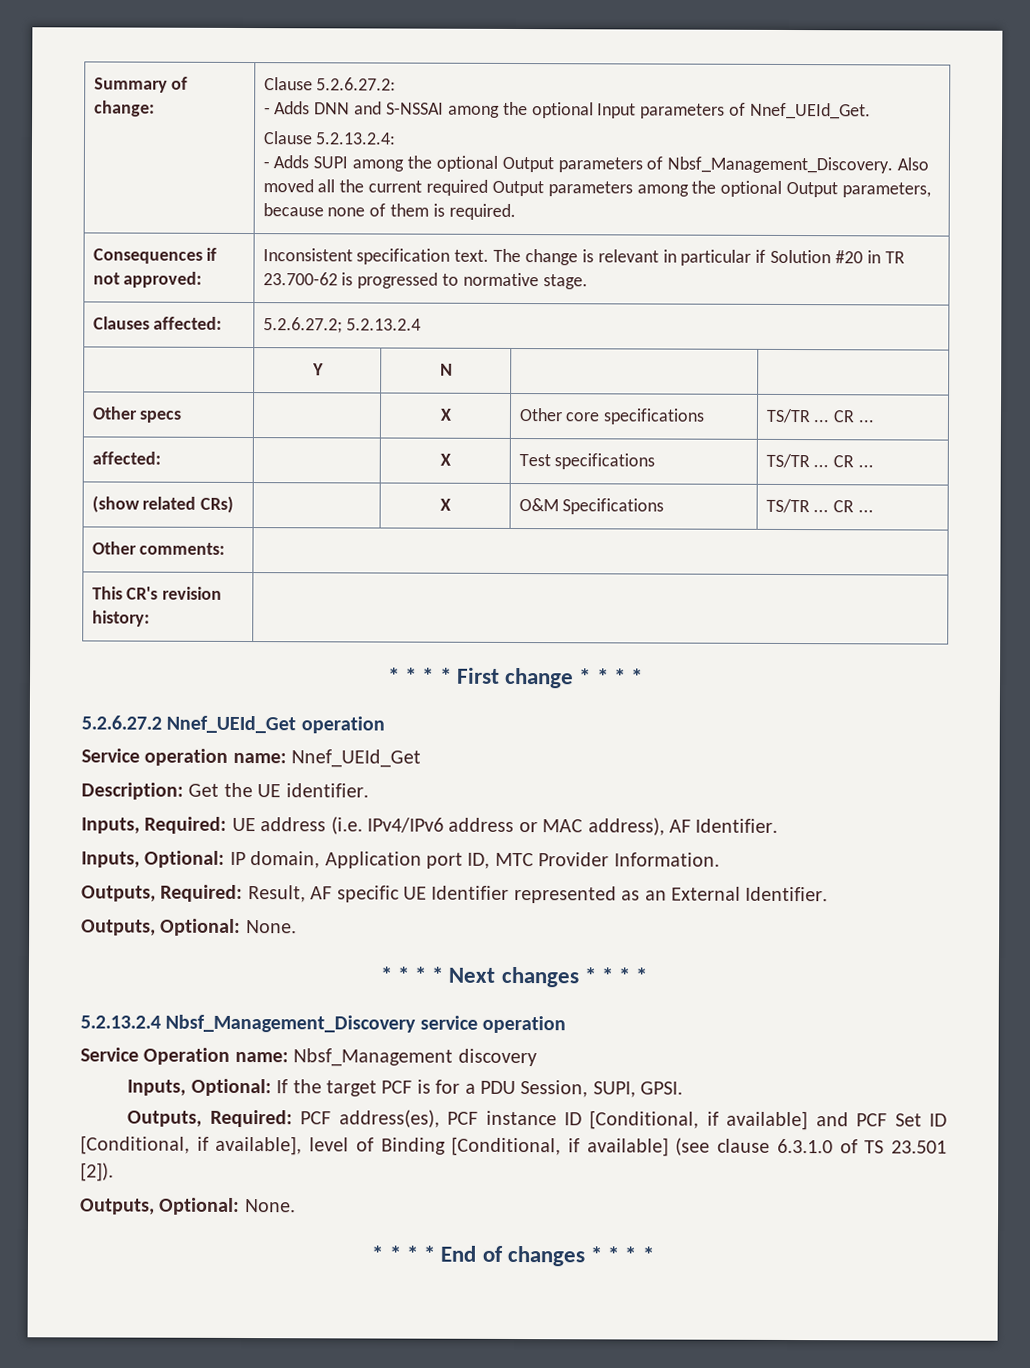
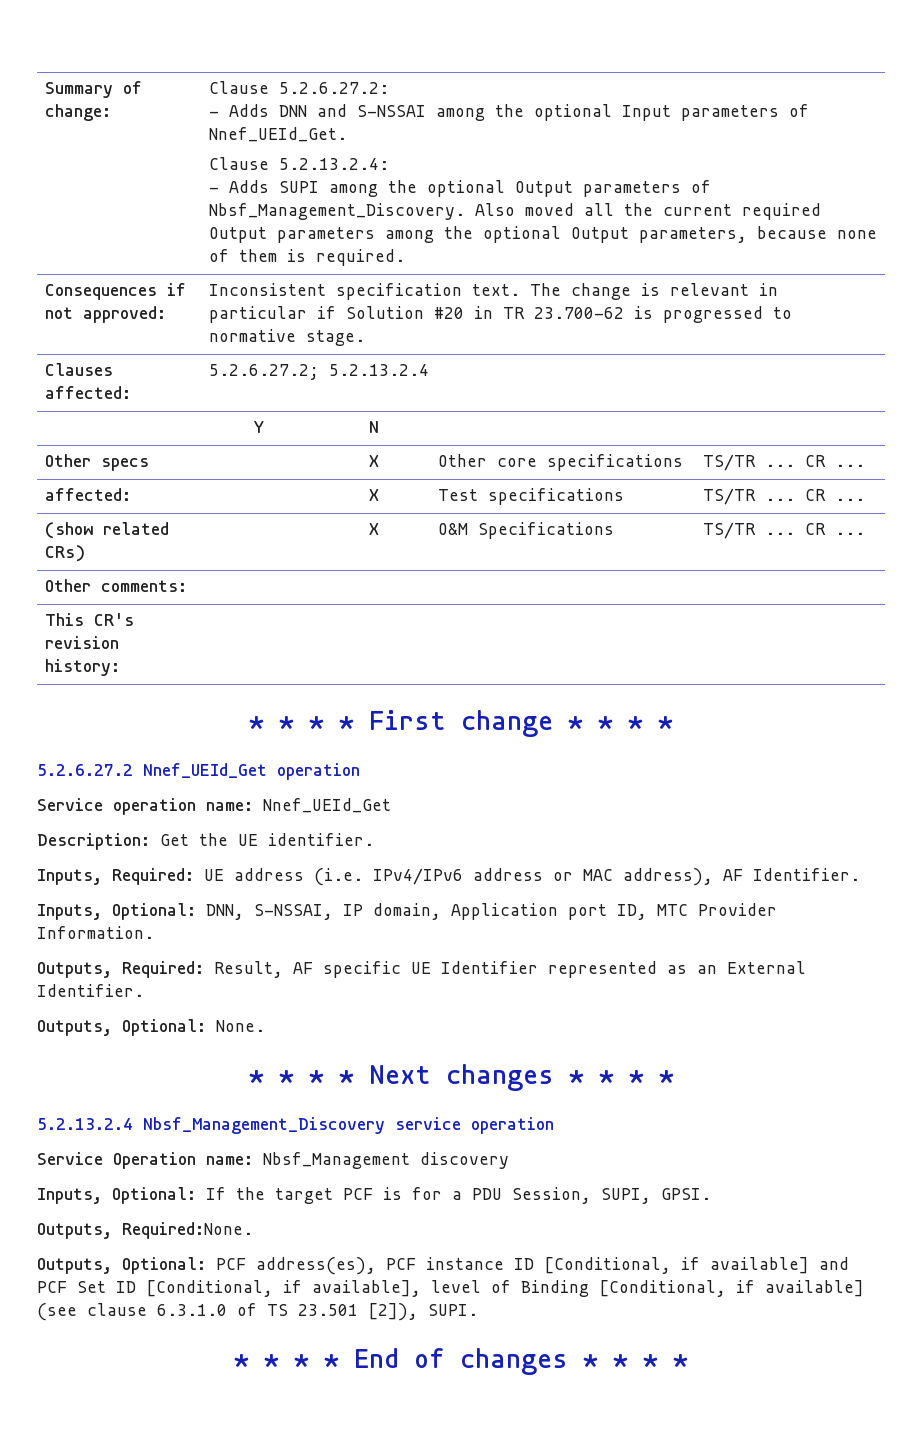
(226, 859) none -> [206,904,333,920] DNN, S-NSSAI,
[209,1109,293,1128] Required: -> [122,1222,253,1239] [37,1257,206,1274] Required:None. // Outputs, Optional:
[80,1162,114,1182] [80,1197,296,1215] [2]). // Outputs, Optional: None. -> [368,1303,478,1321] [2]), SUPI.

